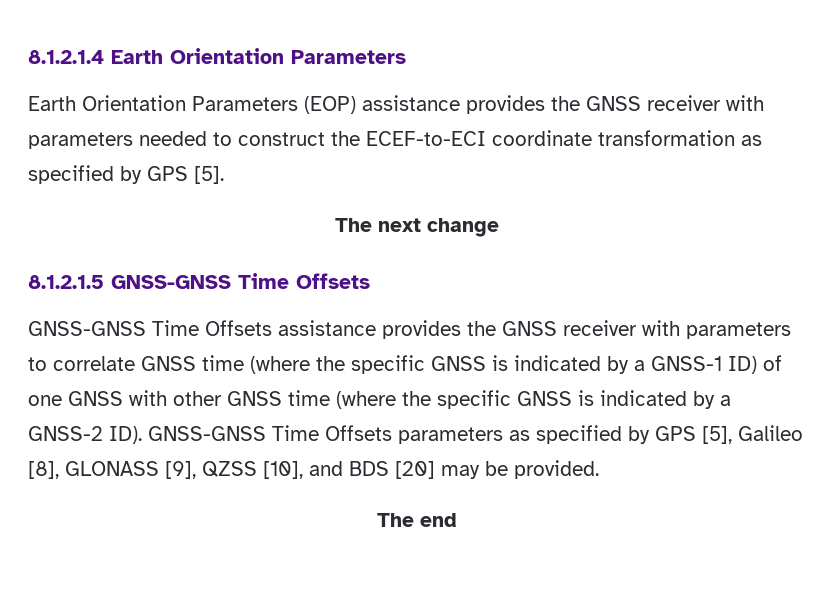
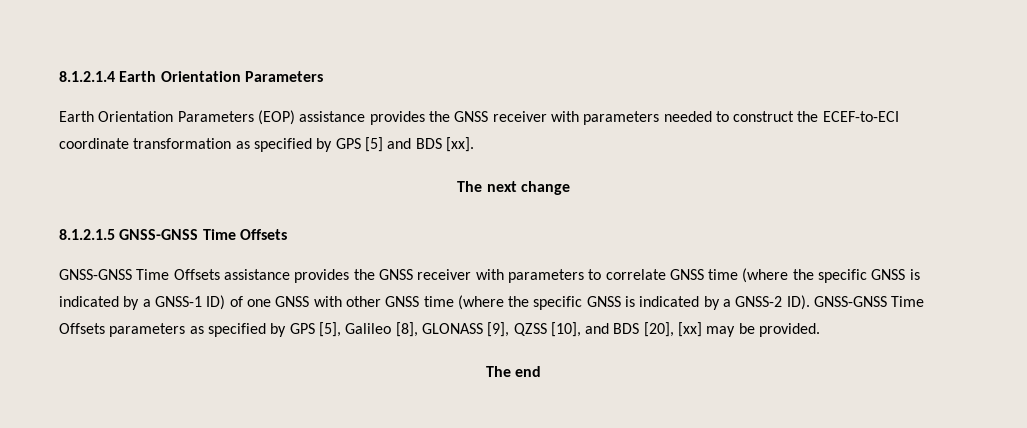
[194,166,224,184] [5]. -> [364,137,474,152] [5] and BDS [xx].
[395,461,435,479] [20] -> [643,322,703,337] [20], [xx]

